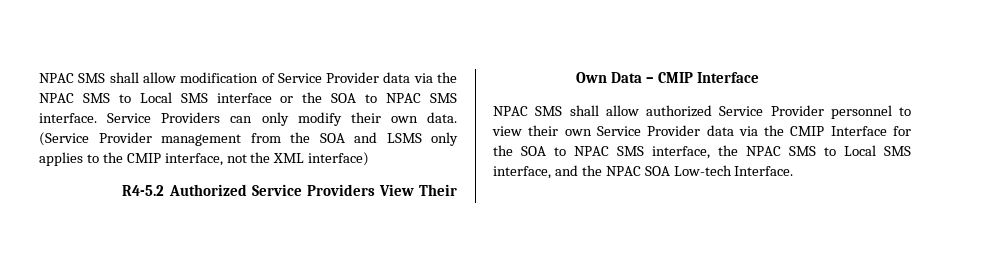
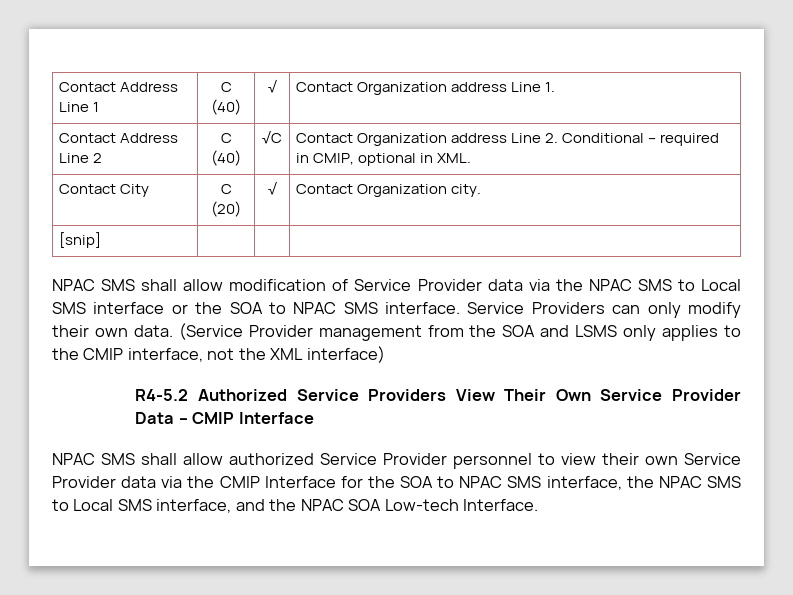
(39, 78) none -> [59,82,179,92] [59,102,100,112] [220,82,232,92] [210,99,241,115] [267,79,277,93] [296,82,556,95] [59,133,179,143] [59,153,103,163] [220,133,232,143] [210,150,241,166] [262,130,282,144] [296,133,720,146] [296,153,472,166] [59,184,150,197] [220,184,232,194] [210,201,241,217] [267,181,277,195] [296,184,482,197] [59,232,102,248] Contact Address Line 1 | C (40) | √ | Contact Organization address Line 1. // Contact Address Line 2 | C (40) | √C | Contact Organization address Line 2. Conditional – required in CMIP, optional in XML. // Contact City | C (20) | √ | Contact Organization city. // [snip] | | | //
(608, 77) none -> [600,389,742,401] Service Provider

